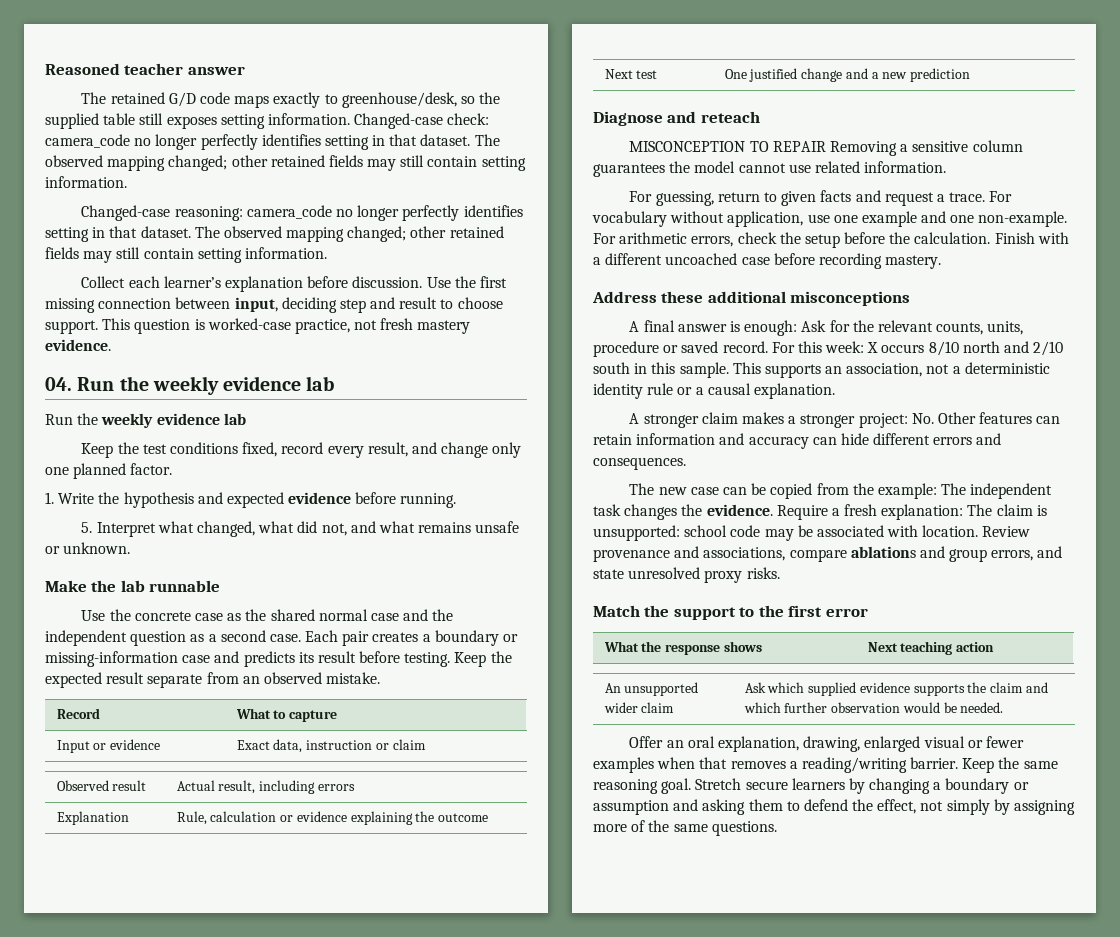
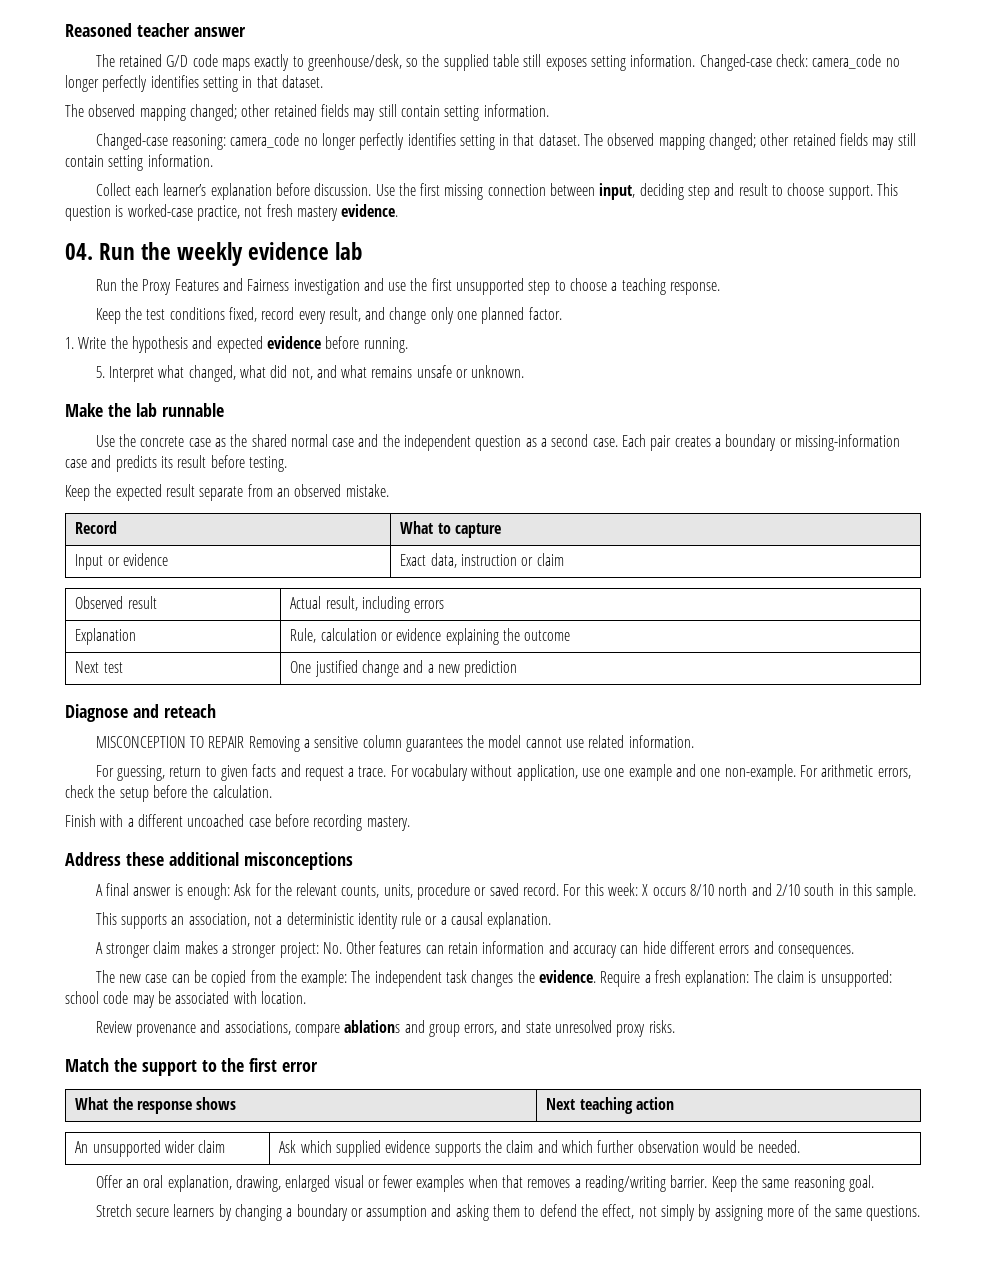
(471, 140) none -> (323, 81) //
[101,413,246,428] weekly evidence lab -> [142,278,721,295] Proxy Features and Fairness investigation and use the first unsupported step to choose a teaching response.
(451, 659) none -> (287, 464) //
(991, 238) none -> (272, 791) //
(729, 370) none -> (917, 891) //
(979, 531) none -> (306, 997) //
(692, 786) none -> (874, 1183) //

